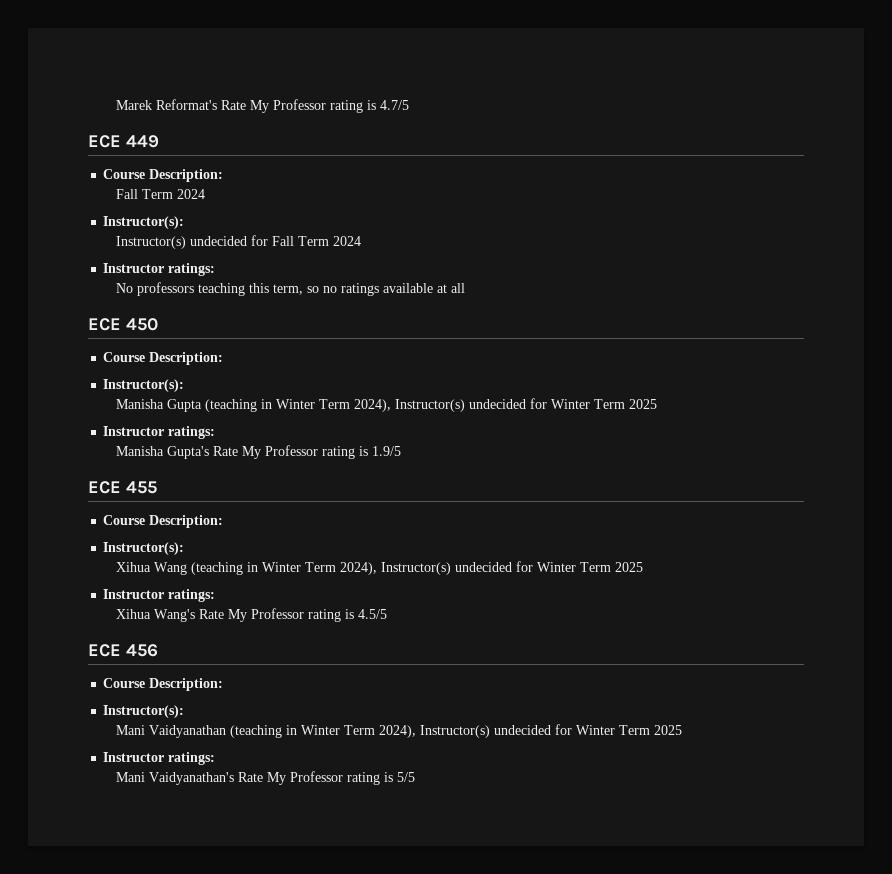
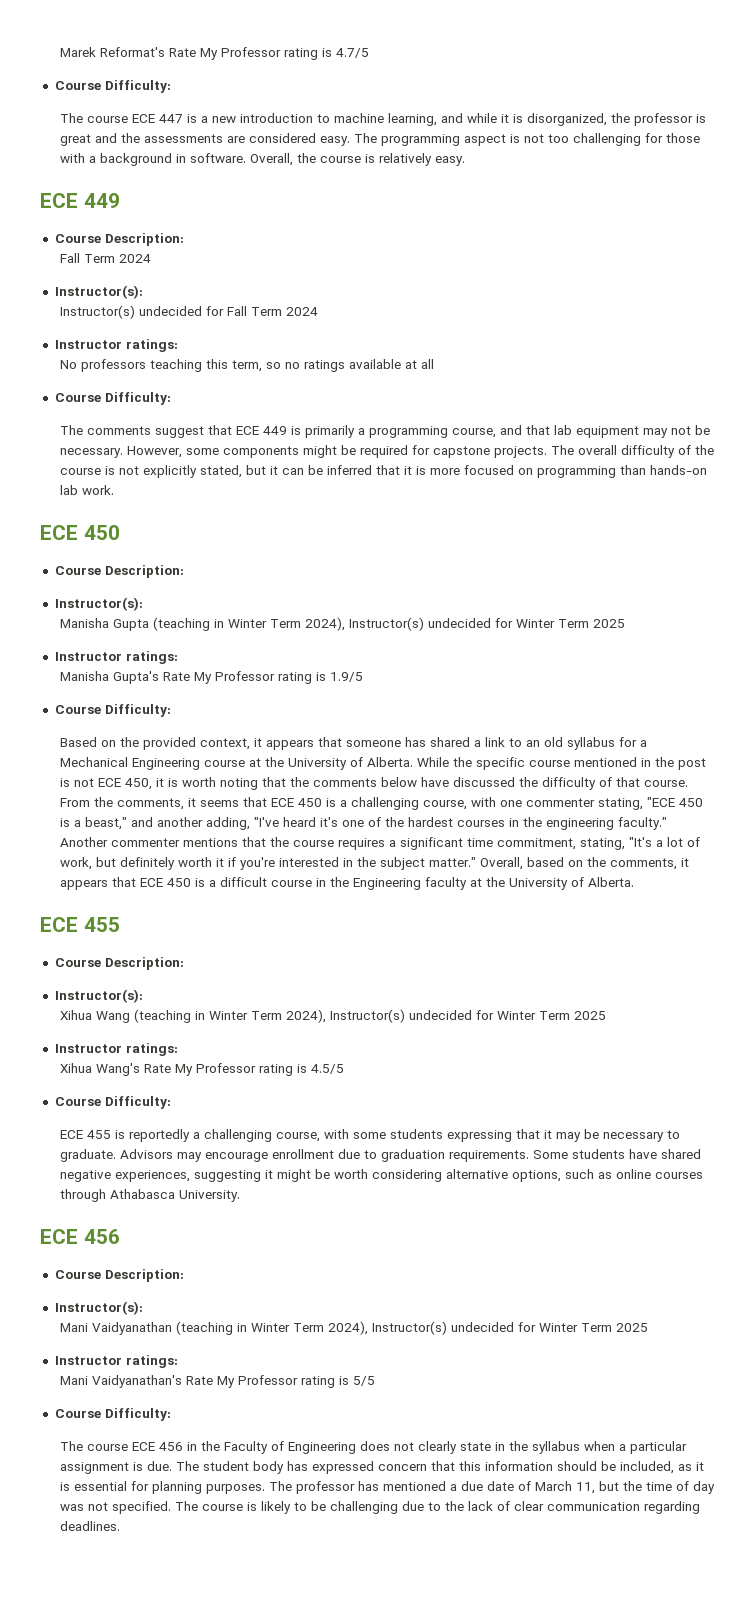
(409, 105) none -> [54,80,171,93] [60,113,707,126] [60,133,701,146] [60,153,466,166] // Course Difficulty: // The course ECE 447 is a new introduction to machine learning, and while it is disorganized, the professor is great and the assessments are considered easy. The programming aspect is not too challenging for those with a background in software. Overall, the course is relatively easy.
(465, 288) none -> [54,392,171,405] [60,425,711,438] [60,445,715,458] [60,465,708,478] [60,485,115,495] // Course Difficulty: // The comments suggest that ECE 449 is primarily a programming course, and that lab equipment may not be necessary. However, some components might be required for capstone projects. The overall difficulty of the course is not explicitly stated, but it can be inferred that it is more focused on programming than hands-on lab work.
(401, 451) none -> [54,704,171,717] [60,737,648,750] [60,757,707,770] [60,777,689,790] [60,797,704,810] [60,817,668,830] [60,837,701,850] [60,857,690,870] [60,877,635,890] // Course Difficulty: // Based on the provided context, it appears that someone has shared a link to an old syllabus for a Mechanical Engineering course at the University of Alberta. While the specific course mentioned in the post is not ECE 450, it is worth noting that the comments below have discussed the difficulty of that course. From the comments, it seems that ECE 450 is a challenging course, with one commenter stating, "ECE 450 is a beast," and another adding, "I've heard it's one of the hardest courses in the engineering faculty." Another commenter mentions that the course requires a significant time commitment, stating, "It's a lot of work, but definitely worth it if you're interested in the subject matter." Overall, based on the comments, it appears that ECE 450 is a difficult course in the Engineering faculty at the University of Alberta.
(387, 614) none -> [54,1096,171,1109] [60,1129,681,1142] [60,1149,702,1162] [60,1169,704,1182] [60,1189,241,1202] // Course Difficulty: // ECE 455 is reportedly a challenging course, with some students expressing that it may be necessary to graduate. Advisors may encourage enrollment due to graduation requirements. Some students have shared negative experiences, suggesting it might be worth considering alternative options, such as online courses through Athabasca University.
(415, 777) none -> [54,1408,171,1421] [60,1441,688,1454] [60,1461,705,1474] [60,1481,716,1494] [60,1501,701,1514] [60,1521,121,1531] // Course Difficulty: // The course ECE 456 in the Faculty of Engineering does not clearly state in the syllabus when a particular assignment is due. The student body has expressed concern that this information should be included, as it is essential for planning purposes. The professor has mentioned a due date of March 11, but the time of day was not specified. The course is likely to be challenging due to the lack of clear communication regarding deadlines.

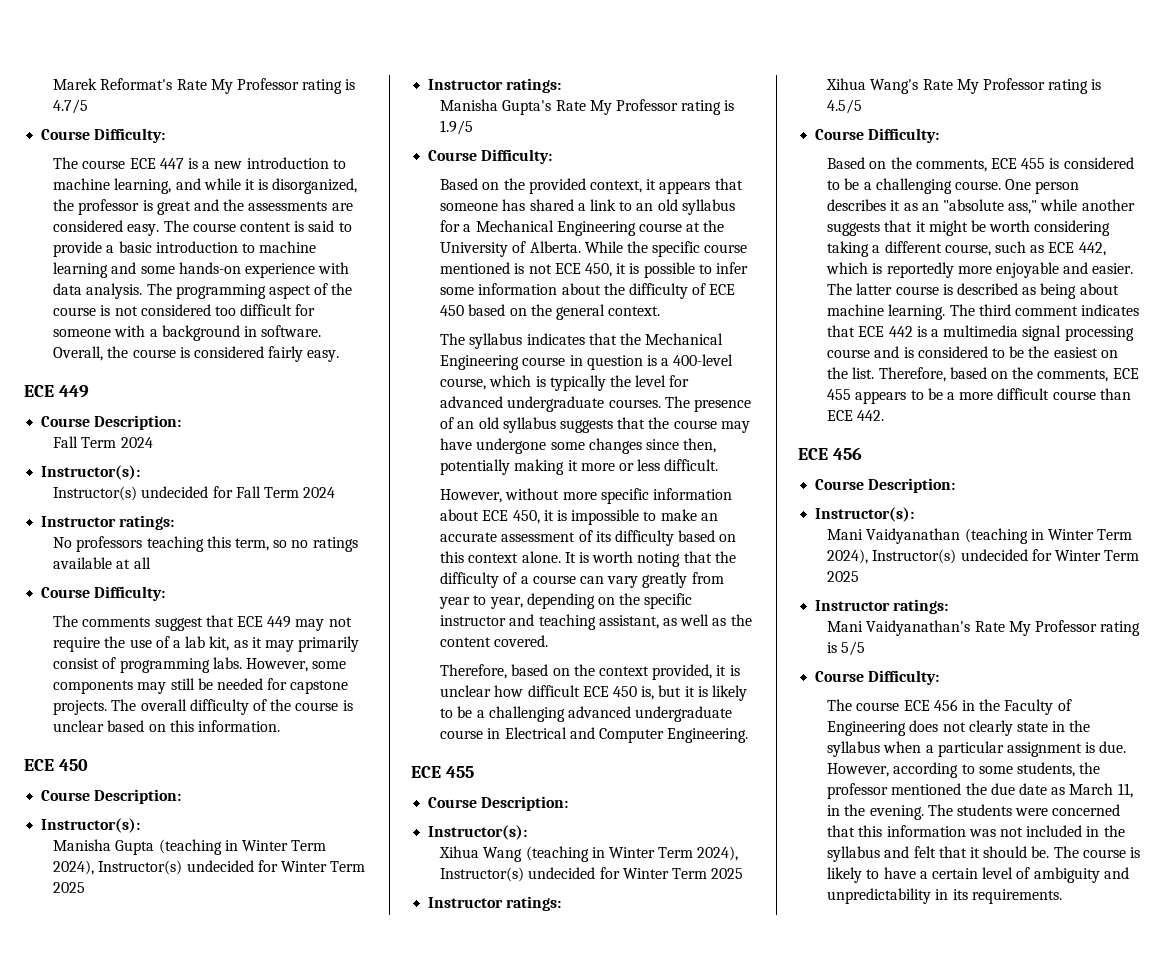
[381,133,701,146] programming aspect is not too challenging for those -> [192,220,352,232] [53,241,317,257] [53,262,350,278] [53,283,353,299] [53,304,316,316] [53,329,112,337] course content is said to provide a basic introduction to machine learning and some hands-on experience with data analysis. The programming aspect of the course is not considered too difficult for someone
[379,153,433,166] relatively -> [193,346,304,362] considered fairly
[291,425,711,438] [60,445,409,458] is primarily a programming course, and that lab equipment may not be necessary. However, some components might be required -> [295,617,352,631] [53,636,360,652] [53,657,347,673] [53,678,263,694] may not require the use of a lab kit, as it may primarily consist of programming labs. However, some components may still be needed
[119,465,708,478] [60,485,115,495] not explicitly stated, but it can be inferred that it is more focused on programming than hands-on lab work. -> [53,720,280,732] unclear based on this information.
[641,757,707,770] in the post -> (511, 268) none
[182,777,689,790] [60,797,704,810] [60,817,668,830] [60,837,701,850] [60,857,690,870] [60,877,635,890] worth noting that the comments below have discussed the difficulty of that course. From the comments, it seems that ECE 450 is a challenging course, with one commenter stating, "ECE 450 is a beast," and another adding, "I've heard it's one of the hardest courses in the engineering faculty." Another commenter mentions that the course requires a significant time commitment, stating, "It's a lot of work, but definitely worth it if you're interested in the subject matter." Overall, based on the comments, it appears that ECE 450 is a difficult course in the Engineering faculty at the University of Alberta. -> [643,262,748,278] [440,283,736,299] [440,304,661,320] [440,333,724,349] [440,354,734,370] [440,375,690,391] [440,396,751,412] [440,417,750,433] [440,438,717,454] [440,459,719,475] [440,488,732,504] [440,509,718,525] [440,530,737,546] [440,551,736,567] [440,572,724,588] [439,593,693,609] [440,614,752,630] [440,635,549,647] [440,664,740,680] [440,685,747,701] [440,706,733,722] [440,727,749,743] possible to infer some information about the difficulty of ECE 450 based on the general context. // The syllabus indicates that the Mechanical Engineering course in question is a 400-level course, which is typically the level for advanced undergraduate courses. The presence of an old syllabus suggests that the course may have undergone some changes since then, potentially making it more or less difficult. // However, without more specific information about ECE 450, it is impossible to make an accurate assessment of its difficulty based on this context alone. It is worth noting that the difficulty of a course can vary greatly from year to year, depending on the specific instructor and teaching assistant, as well as the content covered. // Therefore, based on the context provided, it is unclear how difficult ECE 450 is, but it is likely to be a challenging advanced undergraduate course in Electrical and Computer Engineering.
[60,1129,681,1142] [60,1149,702,1162] [60,1169,704,1182] [60,1189,241,1202] ECE 455 is reportedly a challenging course, with some students expressing that it may be necessary to graduate. Advisors may encourage enrollment due to graduation requirements. Some students have shared negative experiences, suggesting it might be worth considering alternative options, such as online courses through Athabasca University. -> [827,157,1134,172] [827,178,1080,194] [827,199,1135,214] [827,220,1111,236] [827,241,1106,257] [826,262,1134,278] [827,283,1119,299] [827,304,1140,320] [827,325,1134,341] [827,346,1118,358] [827,367,1139,382] [827,388,1131,404] [827,410,885,421] Based on the comments, ECE 455 is considered to be a challenging course. One person describes it as an "absolute ass," while another suggests that it might be worth considering taking a different course, such as ECE 442, which is reportedly more enjoyable and easier. The latter course is described as being about machine learning. The third comment indicates that ECE 442 is a multimedia signal processing course and is considered to be the easiest on the list. Therefore, based on the comments, ECE 455 appears to be a more difficult course than ECE 442.
[176,1461,705,1474] [60,1481,716,1494] [60,1501,172,1514] The student body has expressed concern that this information should be included, as it is essential for planning purposes. The professor has mentioned a due date of March 11, but the time of day was not specified. -> [827,762,1101,778] [827,783,1133,799] [827,804,1121,820] [827,825,1125,837] [827,846,1050,862] However, according to some students, the professor mentioned the due date as March 11, in the evening. The students were concerned that this information was not included in the syllabus and felt that it should be.
[311,1501,701,1514] [60,1521,121,1531] be challenging due to the lack of clear communication regarding deadlines. -> [883,867,1129,883] [827,888,1062,904] have a certain level of ambiguity and unpredictability in its requirements.

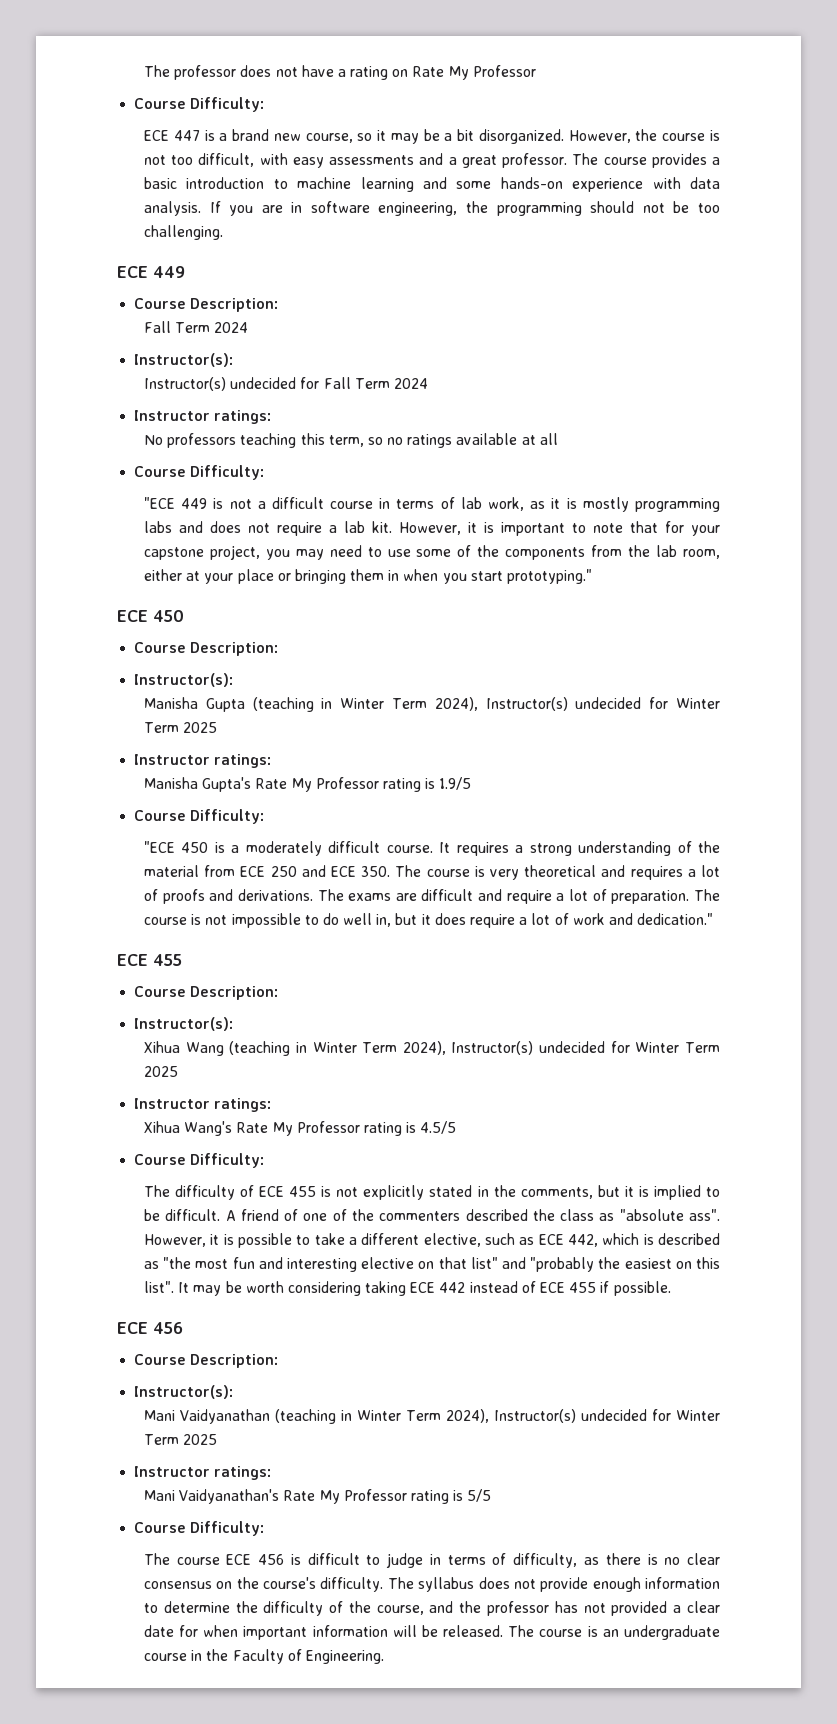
[53,78,356,94] [53,99,89,114] [41,128,166,143] [53,157,126,169] Marek Reformat's Rate My Professor rating is 4.7/5 // Course Difficulty: // The course -> [143,65,536,80] [134,97,265,112] The professor does not have a rating on Rate My Professor // Course Difficulty: //
[214,157,346,169] [53,178,358,194] [53,199,353,215] [53,220,352,236] [53,241,103,257] new introduction to machine learning, and while it is disorganized, the professor is great and the assessments are considered easy. The course content is said to provide -> [232,129,720,144] [143,153,707,168] brand new course, so it may be a bit disorganized. However, the course is not too difficult, with easy assessments and a great professor. The course provides
[146,283,353,299] [53,304,316,316] [53,325,322,341] [53,346,340,362] The programming aspect of the course is not considered too difficult for someone with a background in software. Overall, the course is considered fairly easy. -> [209,201,720,216] [143,225,223,240] If you are in software engineering, the programming should not be too challenging.
[53,615,352,631] [53,636,360,652] [53,657,347,673] [53,678,349,694] [53,699,353,715] [53,720,280,732] The comments suggest that ECE 449 may not require the use of a lab kit, as it may primarily consist of programming labs. However, some components may still be needed for capstone projects. The overall difficulty of the course is unclear based on this information. -> [143,497,720,512] [143,521,720,536] [143,545,720,560] [143,569,592,584] "ECE 449 is not a difficult course in terms of lab work, as it is mostly programming labs and does not require a lab kit. However, it is important to note that for your capstone project, you may need to use some of the components from the lab room, either at your place or bringing them in when you start prototyping."
[440,178,743,194] [440,199,735,215] [440,220,725,236] [440,241,748,257] [440,262,748,278] [440,283,736,299] [440,304,661,320] [440,333,724,349] [440,354,734,370] [440,375,690,391] [440,396,751,412] [440,417,750,433] [440,438,717,454] [440,459,719,475] [440,488,732,504] [440,509,718,525] [440,530,737,546] [440,551,736,567] [440,572,724,588] [439,593,693,609] [440,614,752,630] [440,635,549,647] [440,664,740,680] [440,685,747,701] [440,706,733,722] [440,727,749,743] Based on the provided context, it appears that someone has shared a link to an old syllabus for a Mechanical Engineering course at the University of Alberta. While the specific course mentioned is not ECE 450, it is possible to infer some information about the difficulty of ECE 450 based on the general context. // The syllabus indicates that the Mechanical Engineering course in question is a 400-level course, which is typically the level for advanced undergraduate courses. The presence of an old syllabus suggests that the course may have undergone some changes since then, potentially making it more or less difficult. // However, without more specific information about ECE 450, it is impossible to make an accurate assessment of its difficulty based on this context alone. It is worth noting that the difficulty of a course can vary greatly from year to year, depending on the specific instructor and teaching assistant, as well as the content covered. // Therefore, based on the context provided, it is unclear how difficult ECE 450 is, but it is likely to be a challenging advanced undergraduate course in Electrical and Computer Engineering. -> [143,841,720,856] [143,865,720,880] [143,889,720,904] [143,913,714,928] "ECE 450 is a moderately difficult course. It requires a strong understanding of the material from ECE 250 and ECE 350. The course is very theoretical and requires a lot of proofs and derivations. The exams are difficult and require a lot of preparation. The course is not impossible to do well in, but it does require a lot of work and dedication."
[827,157,1134,172] [827,178,1080,194] [827,199,1135,214] [827,220,1111,236] [827,241,870,257] Based on the comments, ECE 455 is considered to be a challenging course. One person describes it as an "absolute ass," while another suggests that it might be worth considering taking -> [143,1185,720,1200] [143,1209,721,1221] [143,1233,345,1248] The difficulty of ECE 455 is not explicitly stated in the comments, but it is implied to be difficult. A friend of one of the commenters described the class as "absolute ass". However, it is possible to take
[944,244,991,256] course, -> [423,1233,481,1247] elective,
[886,262,1134,278] [827,283,1119,299] [827,304,1140,320] [827,325,1134,341] [827,346,1118,358] [827,367,1139,382] [827,388,1131,404] [827,410,885,421] reportedly more enjoyable and easier. The latter course is described as being about machine learning. The third comment indicates that ECE 442 is a multimedia signal processing course and is considered to be the easiest on the list. Therefore, based on the comments, ECE 455 appears to be a more difficult course than ECE 442. -> [658,1233,720,1245] [143,1257,720,1272] [143,1281,671,1296] described as "the most fun and interesting elective on that list" and "probably the easiest on this list". It may be worth considering taking ECE 442 instead of ECE 455 if possible.
[961,699,1072,715] [827,720,1091,736] [827,741,1127,757] [827,762,1101,778] [827,783,1133,799] [827,804,1121,820] [827,825,1125,837] [827,846,1140,862] [827,867,1129,883] [827,888,1062,904] in the Faculty of Engineering does not clearly state in the syllabus when a particular assignment is due. However, according to some students, the professor mentioned the due date as March 11, in the evening. The students were concerned that this information was not included in the syllabus and felt that it should be. The course is likely to have a certain level of ambiguity and unpredictability in its requirements. -> [290,1553,720,1568] [143,1577,720,1592] [143,1601,721,1616] [143,1625,720,1640] [143,1649,384,1664] is difficult to judge in terms of difficulty, as there is no clear consensus on the course's difficulty. The syllabus does not provide enough information to determine the difficulty of the course, and the professor has not provided a clear date for when important information will be released. The course is an undergraduate course in the Faculty of Engineering.

